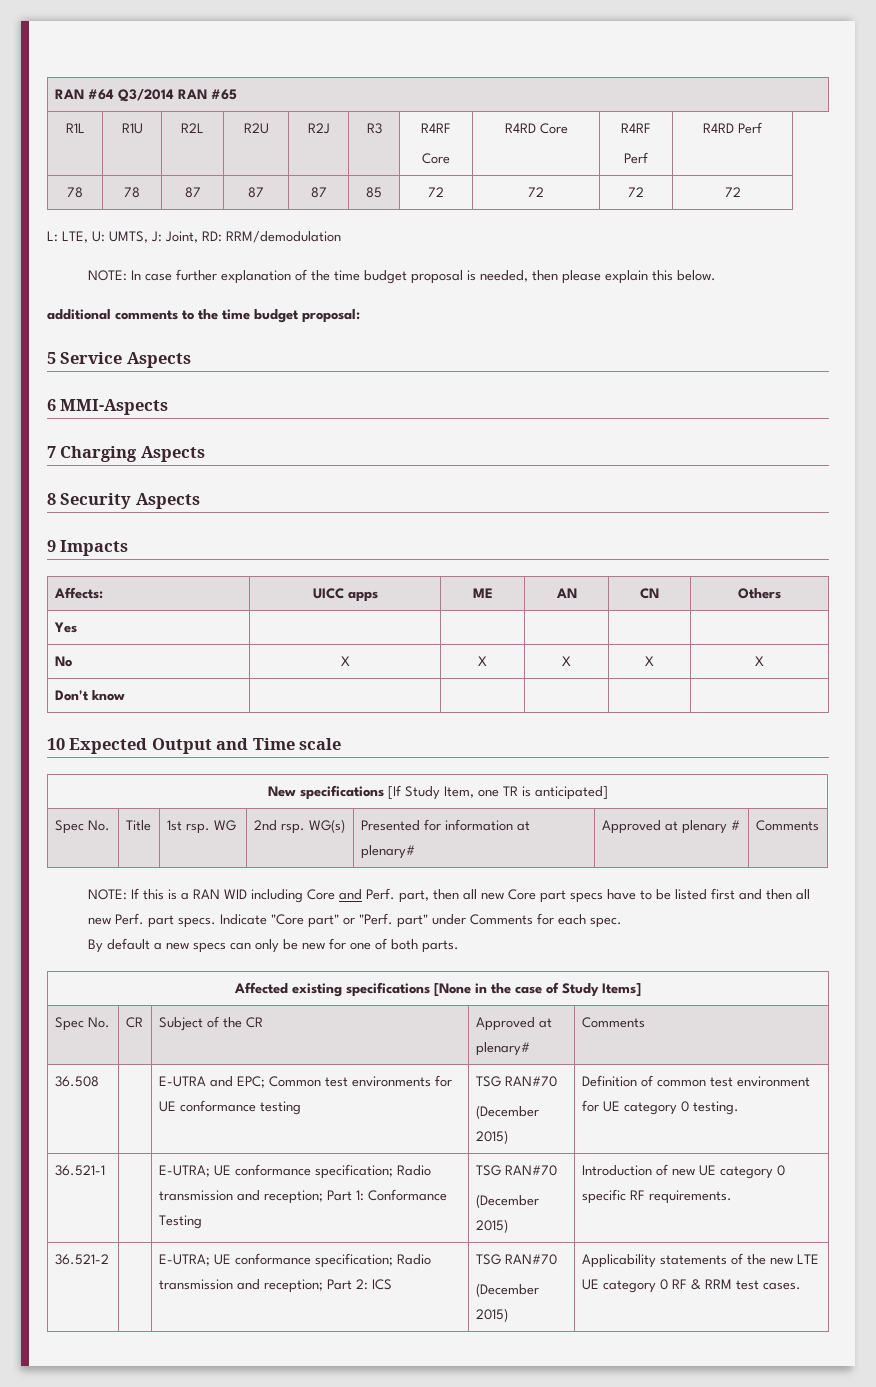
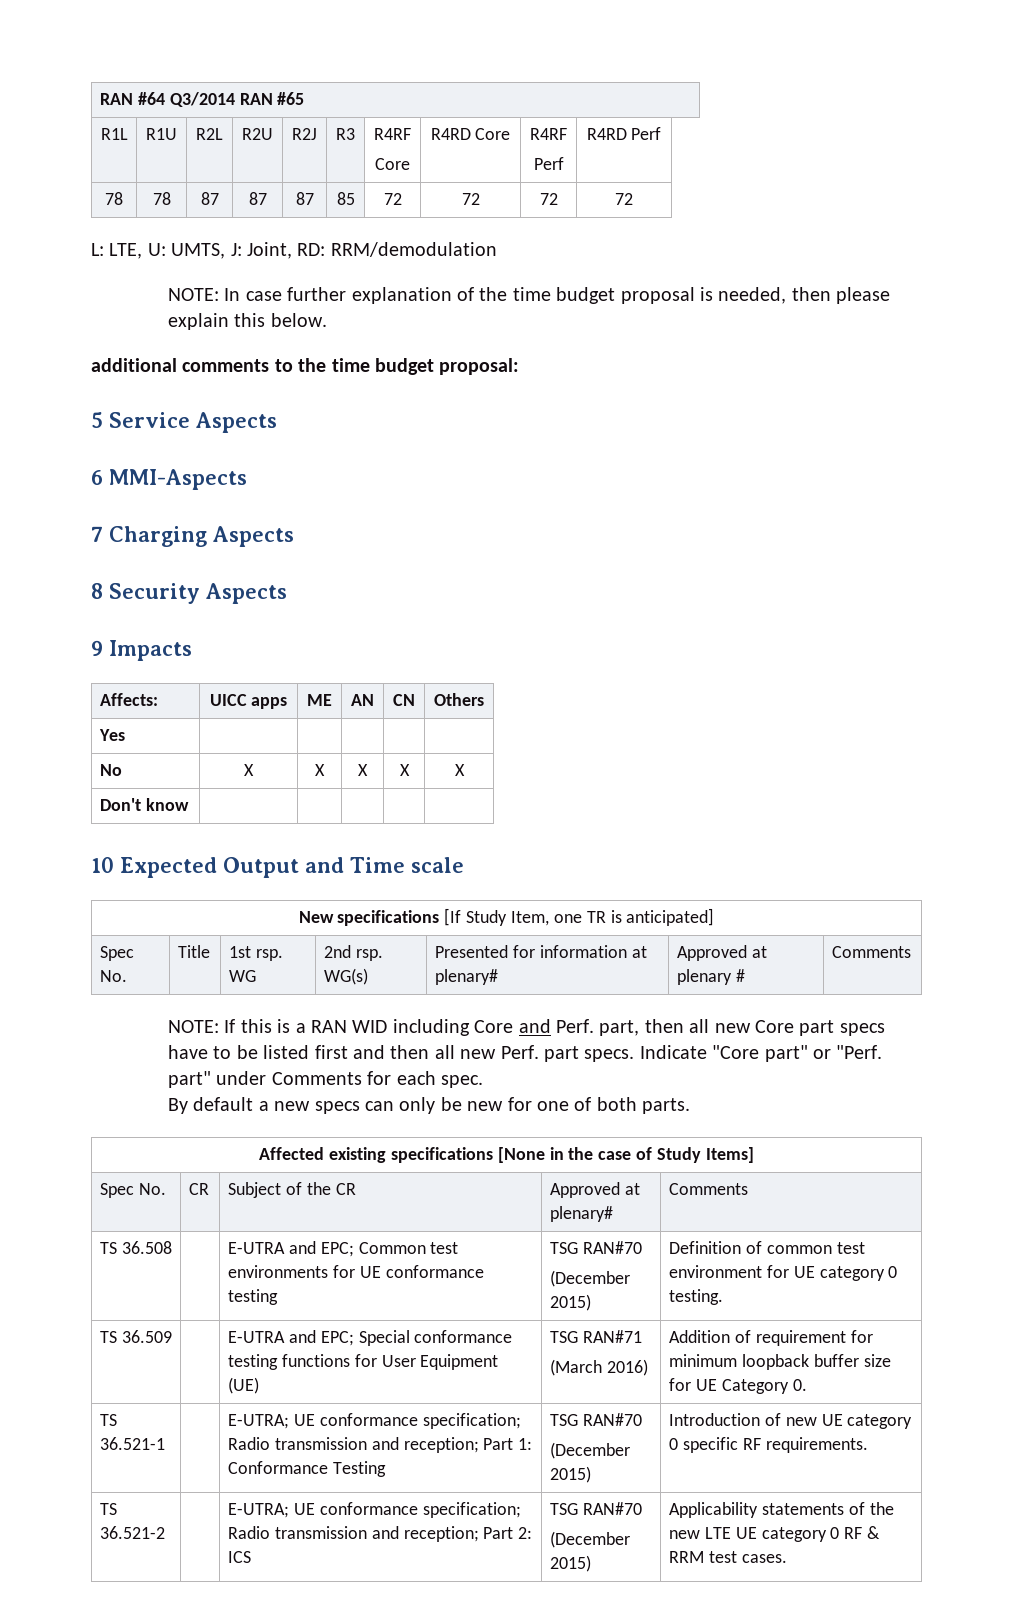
(645, 1022) none -> [99,1242,117,1254] TS
(739, 1108) none -> [99,1330,172,1343] [227,1330,513,1346] [227,1354,499,1370] [227,1377,259,1394] [549,1330,642,1343] [549,1359,648,1376] [668,1330,873,1346] [668,1354,891,1370] [668,1378,807,1394] [99,1414,117,1426] TS 36.509 | | E-UTRA and EPC; Special conformance testing functions for User Equipment (UE) | TSG RAN#71 // (March 2016) | Addition of requirement for minimum loopback buffer size for UE Category 0. // TS
(732, 1197) none -> [99,1503,117,1515] TS

